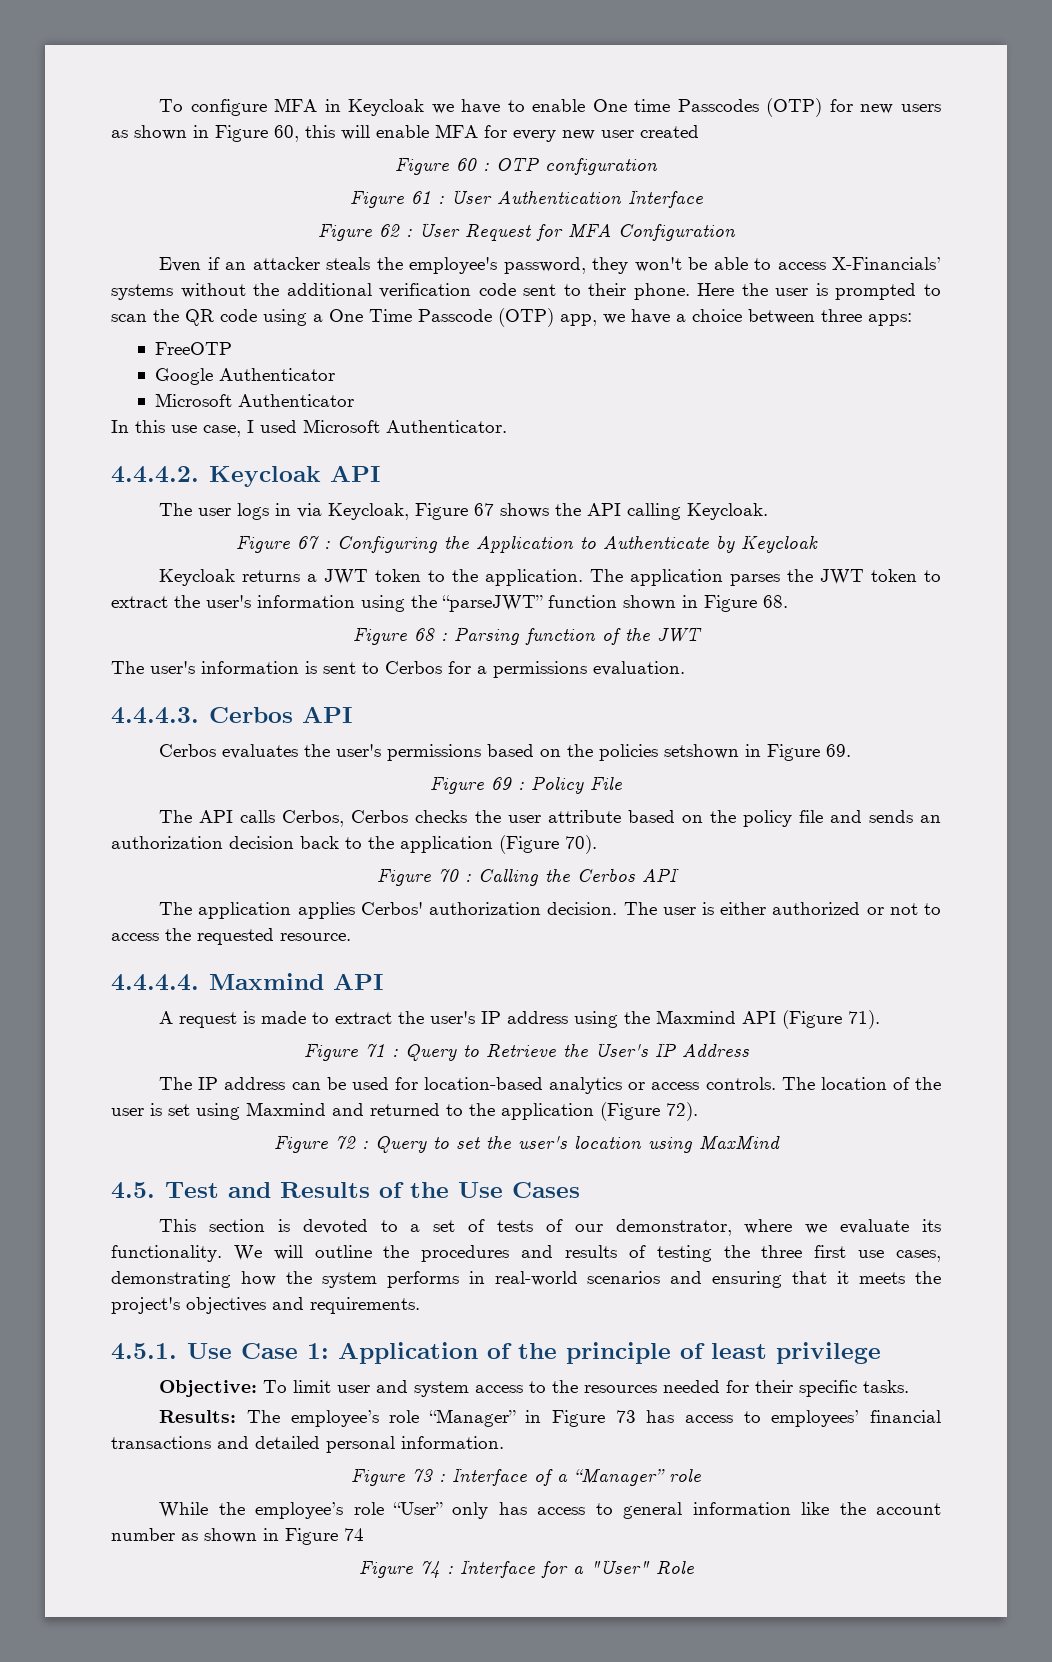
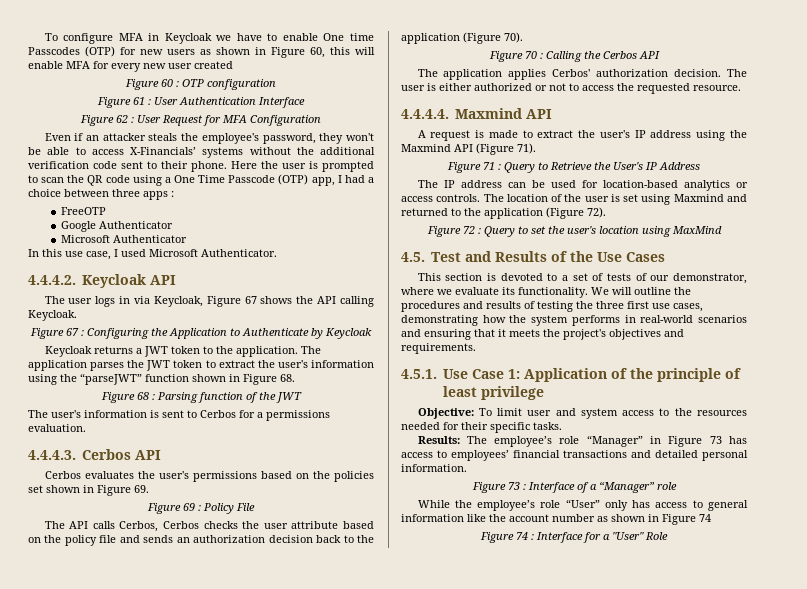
[603,309,670,324] we have -> [337,175,365,183] I had
[868,313,912,326] apps: -> [143,191,174,200] apps :
[664,744,740,759] setshown -> [28,485,80,493] set shown

